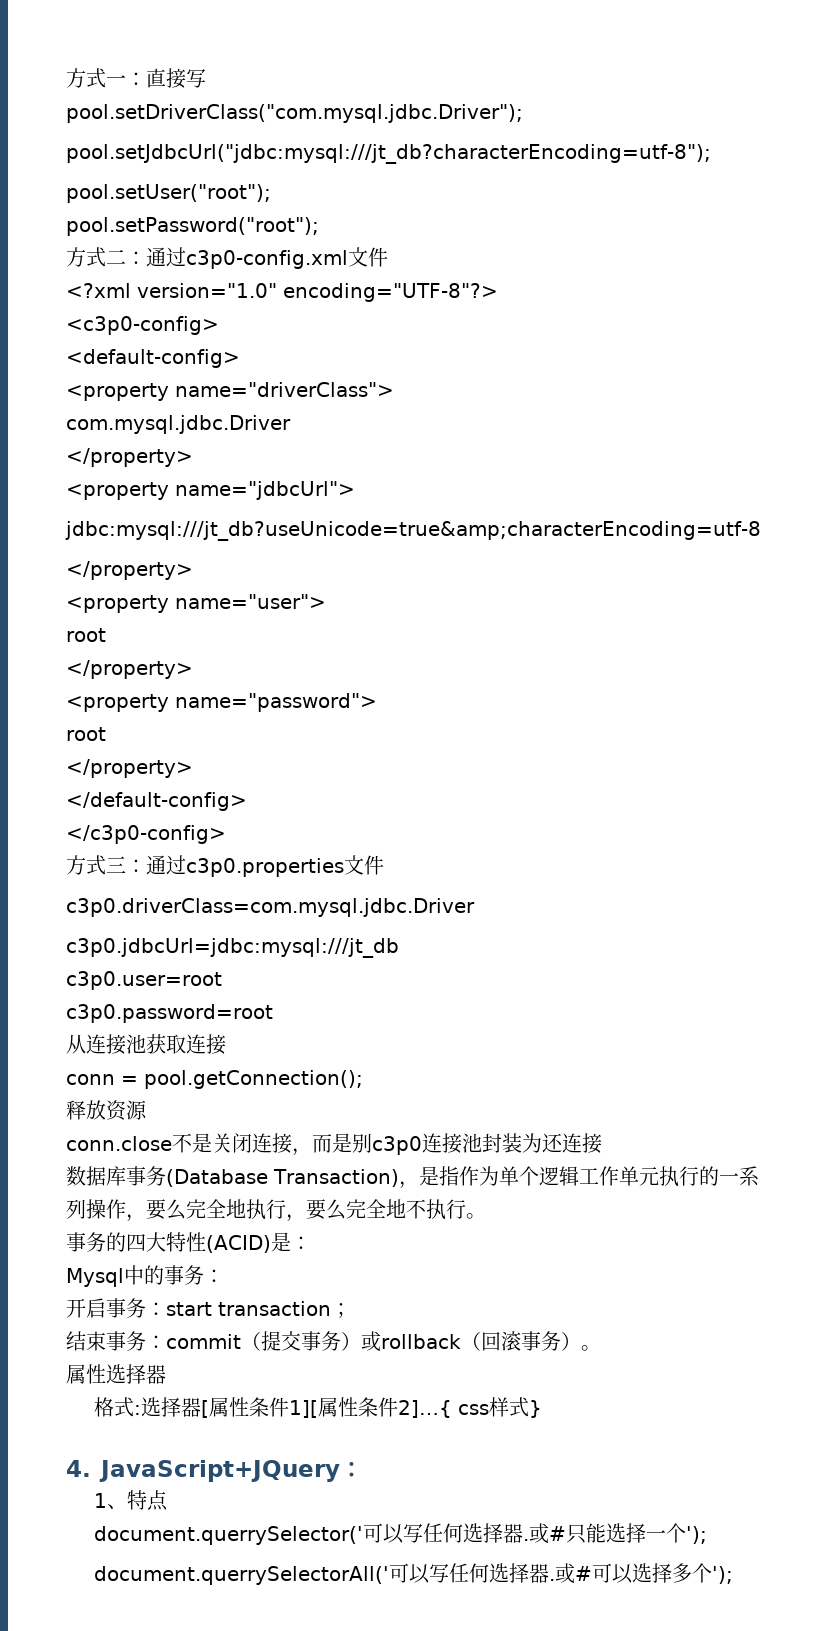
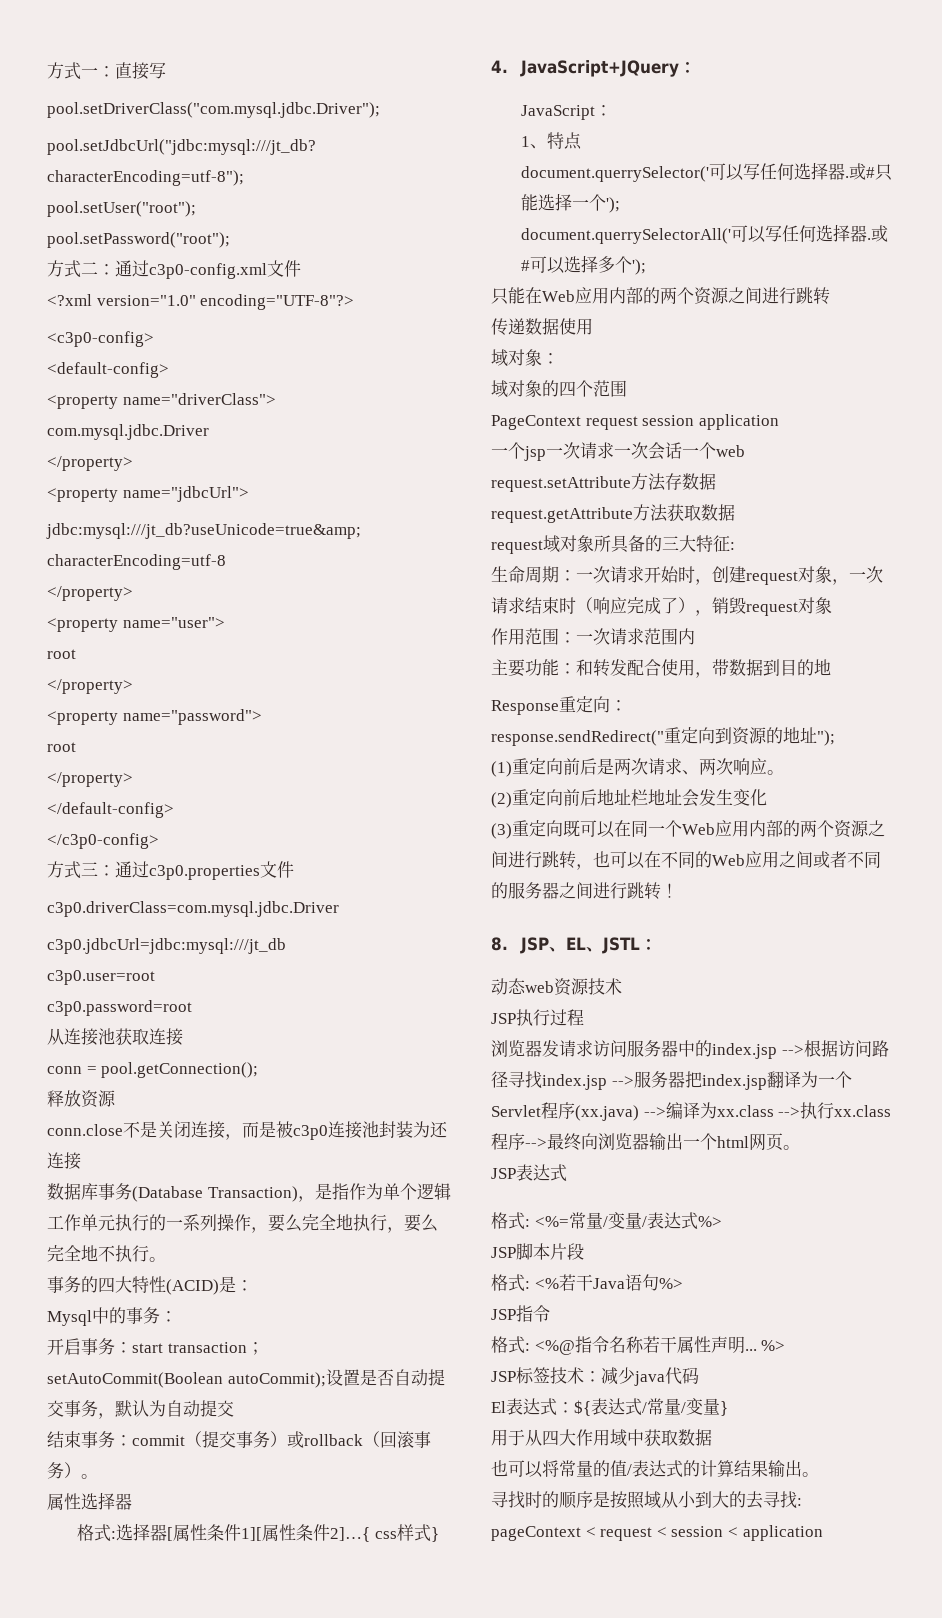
[352,1133,372,1153] 别 -> [276,1121,293,1138] 被
(351, 1310) none -> [47,1369,445,1388] [47,1400,234,1419] // setAutoCommit(Boolean autoCommit);设置是否自动提交事务，默认为自动提交
(363, 1469) none -> [521,105,613,120] // JavaScript：
(733, 1575) none -> [491,287,830,305] [491,318,593,336] [491,349,559,367] [491,380,627,398] [491,414,779,430] [491,442,745,461] [491,473,716,492] [491,504,735,523] [491,535,735,554] [491,566,883,585] [491,597,832,616] [491,628,695,645] [491,659,831,678] [491,696,627,715] [491,727,835,746] [491,758,784,777] [491,789,767,808] [491,820,885,839] [491,851,881,870] [491,882,678,900] [491,937,658,954] [491,978,622,996] [491,1009,584,1026] [491,1040,889,1059] [491,1071,852,1090] [491,1102,892,1121] [491,1133,800,1151] [491,1164,567,1182] [491,1212,722,1230] [491,1243,584,1260] [491,1274,683,1292] [491,1305,550,1322] [491,1336,786,1355] [491,1367,699,1386] [491,1398,728,1416] [491,1429,712,1447] [491,1460,819,1478] [491,1491,802,1509] [491,1525,823,1541] // 只能在Web应用内部的两个资源之间进行跳转 // 传递数据使用 // 域对象： // 域对象的四个范围 // PageContext request session application // 一个jsp一次请求一次会话一个web // request.setAttribute方法存数据 // request.getAttribute方法获取数据 // request域对象所具备的三大特征: // 生命周期：一次请求开始时，创建request对象，一次请求结束时（响应完成了），销毁request对象 // 作用范围：一次请求范围内 // 主要功能：和转发配合使用，带数据到目的地 // Response重定向： // response.sendRedirect("重定向到资源的地址"); // (1)重定向前后是两次请求、两次响应。 // (2)重定向前后地址栏地址会发生变化 // (3)重定向既可以在同一个Web应用内部的两个资源之间进行跳转，也可以在不同的Web应用之间或者不同的服务器之间进行跳转！ // 8. JSP、EL、JSTL： // 动态web资源技术 // JSP执行过程 // 浏览器发请求访问服务器中的index.jsp -->根据访问路径寻找index.jsp -->服务器把index.jsp翻译为一个Servlet程序(xx.java) -->编译为xx.class -->执行xx.class程序-->最终向浏览器输出一个html网页。 // JSP表达式 // 格式: <%=常量/变量/表达式%> // JSP脚本片段 // 格式: <%若干Java语句%> // JSP指令 // 格式: <%@指令名称若干属性声明... %> // JSP标签技术：减少java代码 // El表达式：${表达式/常量/变量} // 用于从四大作用域中获取数据 // 也可以将常量的值/表达式的计算结果输出。 // 寻找时的顺序是按照域从小到大的去寻找: pageContext < request < session < application

